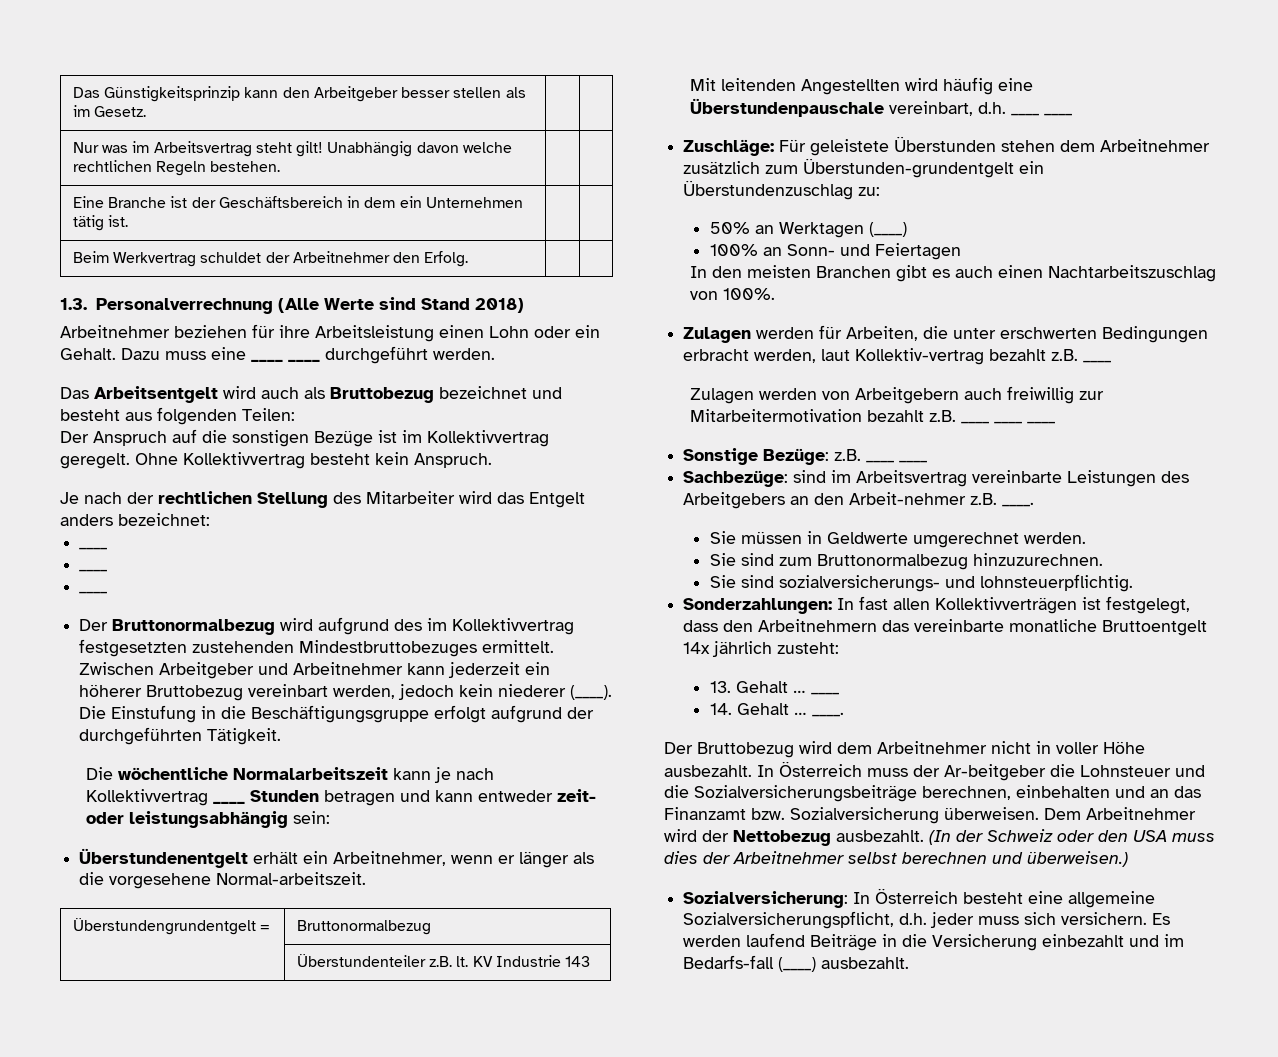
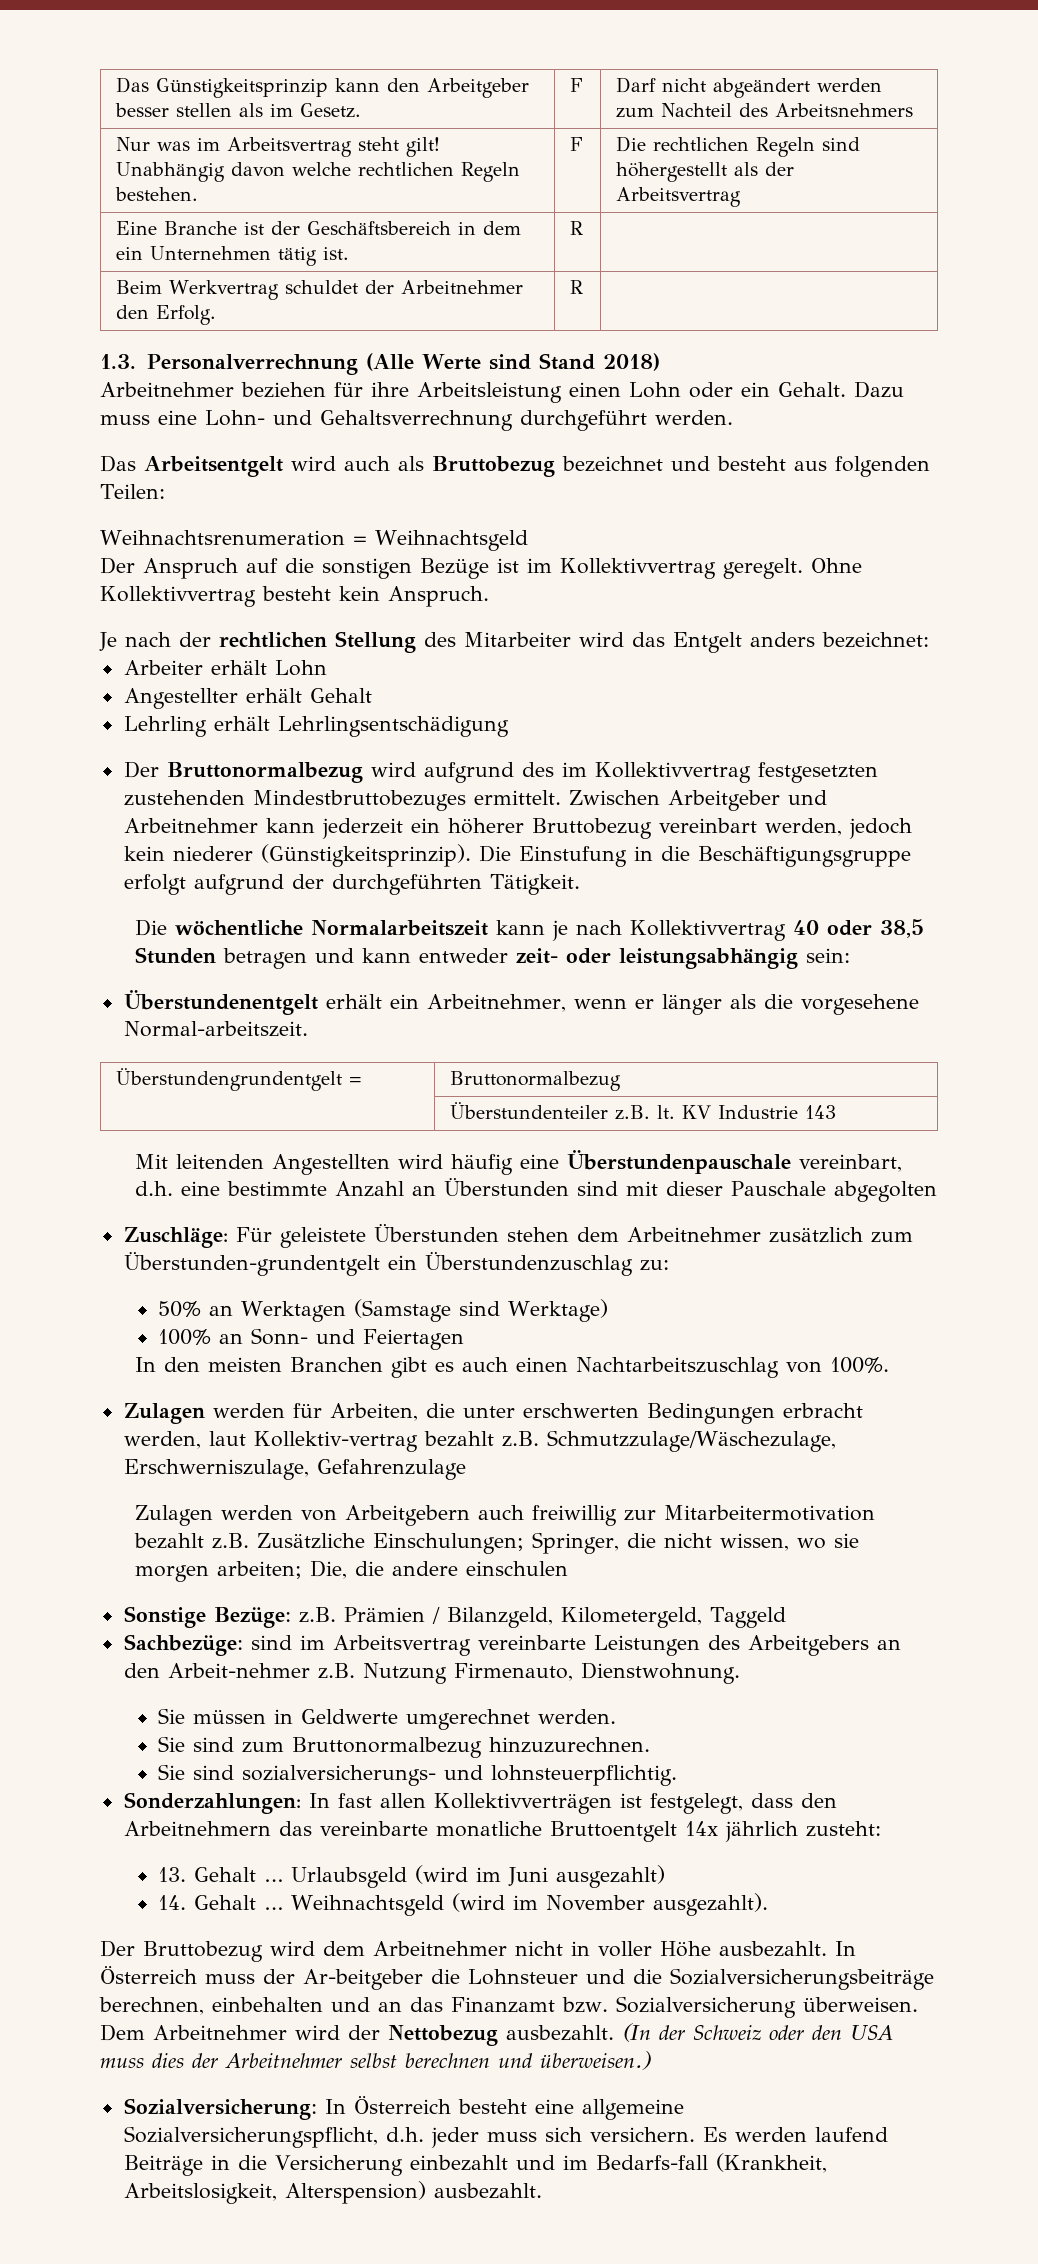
(146, 111) | -> [570,78,584,92] [616,77,883,98] [616,103,914,118] F | Darf nicht abgeändert werden zum Nachteil des Arbeitsnehmers
(281, 166) | -> [570,137,584,151] [616,136,861,157] [616,162,795,182] [616,187,742,207] F | Die rechtlichen Regeln sind höhergestellt als der Arbeitsvertrag
(128, 221) none -> [570,221,584,235] R
(469, 259) none -> [570,280,584,294] R
[251,359,320,362] ____ ____ -> [205,410,513,431] Lohn- und Gehaltsverrechnung
(295, 414) none -> [100,530,528,551] // Weihnachtsrenumeration = Weihnachtsgeld
[79,547,108,550] [79,569,108,572] [79,591,108,594] ____ // ____ // ____ -> [123,660,327,676] [123,688,372,709] [123,716,509,737] Arbeiter erhält Lohn // Angestellter erhält Gehalt // Lehrling erhält Lehrlingsentschädigung
[570,685,613,700] (____). -> [260,844,471,867] (Günstigkeitsprinzip).
[213,801,246,804] ____ -> [792,919,924,938] 40 oder 38,5
[1011,113,1073,116] ____ ____ -> [180,1178,937,1202] eine bestimmte Anzahl an Überstunden sind mit dieser Pauschale abgegolten
[868,222,907,237] (____) -> [354,1299,609,1322] (Samstage sind Werktage)
[1083,360,1112,363] ____ -> [546,1430,836,1452] [123,1459,466,1480] Schmutzzulage/Wäschezulage, Erschwerniszulage, Gefahrenzulage
[961,421,1056,424] [683,448,928,465] ____ ____ ____ // Sonstige Bezüge: z.B. ____ ____ -> [256,1532,859,1554] [134,1560,568,1582] [123,1606,786,1628] Zusätzliche Einschulungen; Springer, die nicht wissen, wo sie morgen arbeiten; Die, die andere einschulen // Sonstige Bezüge: z.B. Prämien / Bilanzgeld, Kilometergeld, Taggeld
[1002,502,1035,507] ____. -> [362,1662,740,1684] Nutzung Firmenauto, Dienstwohnung.
[810,692,839,695] [709,703,844,717] ____ // 14. Gehalt … ____. -> [291,1865,666,1888] [158,1893,769,1916] Urlaubsgeld (wird im Juni ausgezahlt) // 14. Gehalt … Weihnachtsgeld (wird im November ausgezahlt).
[778,957,817,972] (____) -> [715,2153,827,2173] [123,2181,426,2204] (Krankheit, Arbeitslosigkeit, Alterspension)

